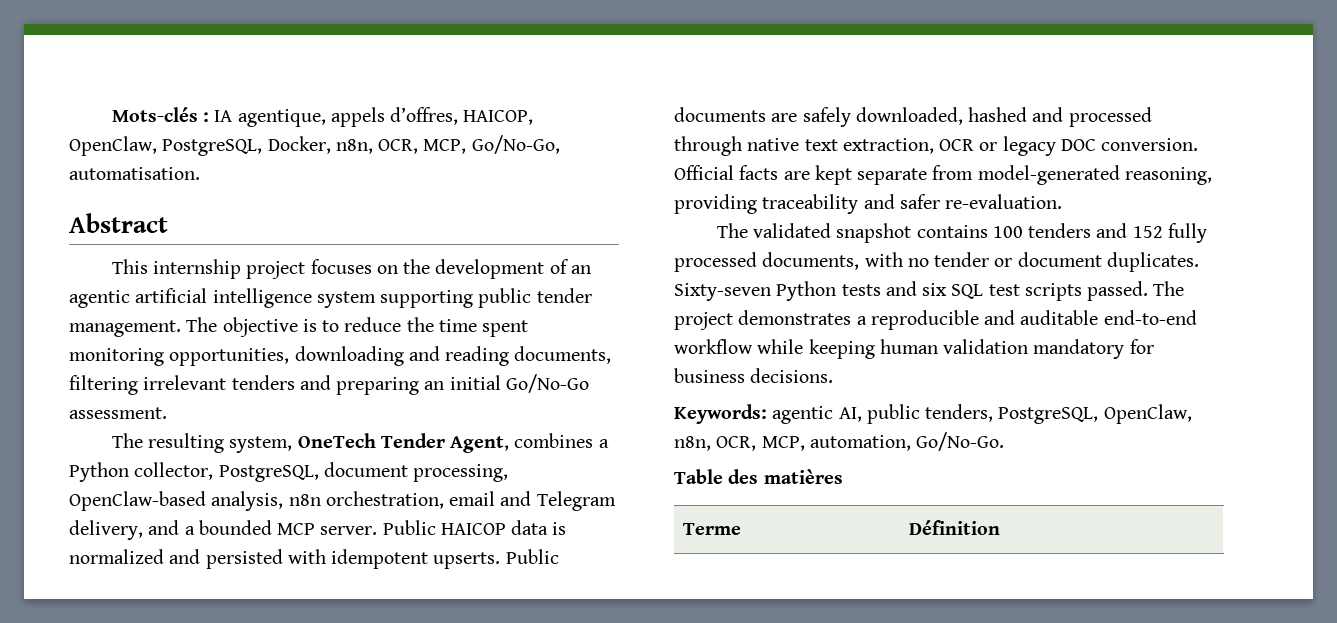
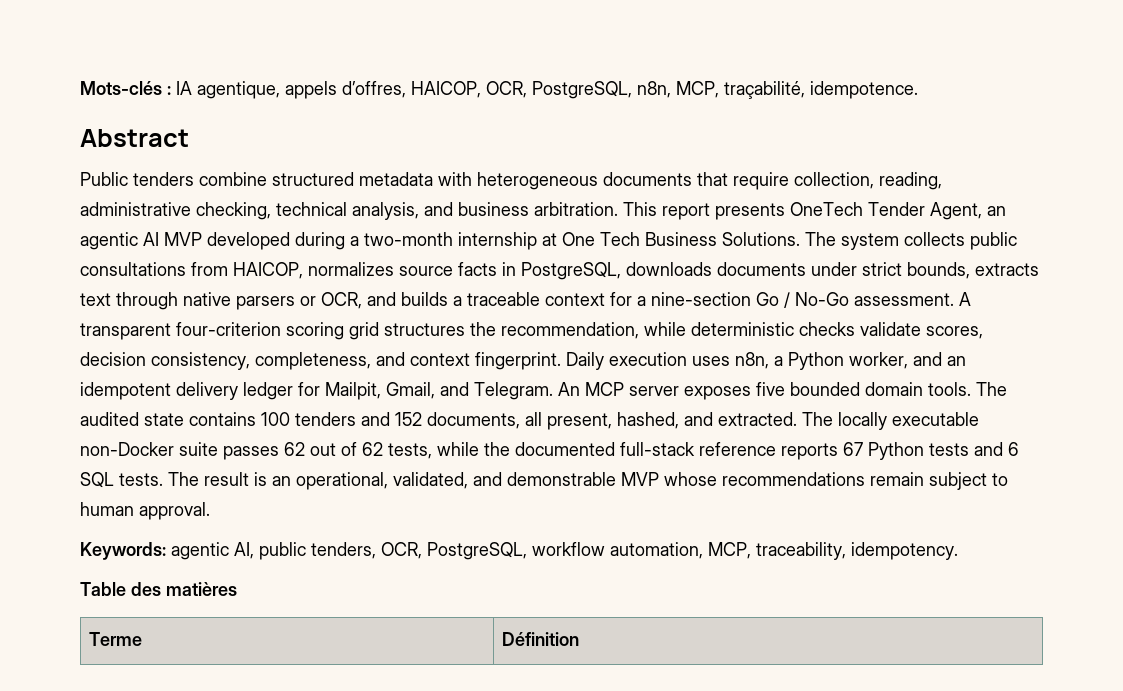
[69,135,560,156] [69,167,200,180] [69,213,168,233] [111,259,591,279] [69,288,592,308] [69,317,529,337] [69,346,612,366] [69,374,589,395] [69,407,167,419] [111,433,609,453] [69,462,509,482] [69,491,616,511] [69,520,567,540] [69,549,559,569] [674,107,1152,127] [674,136,1199,156] [674,165,1212,185] [674,194,1063,214] [716,223,912,243] OpenClaw, PostgreSQL, Docker, n8n, OCR, MCP, Go/No-Go, automatisation. // Abstract // This internship project focuses on the development of an agentic artificial intelligence system supporting public tender management. The objective is to reduce the time spent monitoring opportunities, downloading and reading documents, filtering irrelevant tenders and preparing an initial Go/No-Go assessment. // The resulting system, OneTech Tender Agent, combines a Python collector, PostgreSQL, document processing, OpenClaw-based analysis, n8n orchestration, email and Telegram delivery, and a bounded MCP server. Public HAICOP data is normalized and persisted with idempotent upserts. Public documents are safely downloaded, hashed and processed through native text extraction, OCR or legacy DOC conversion. Official facts are kept separate from model-generated reasoning, providing traceability and safer re-evaluation. // The validated snapshot -> [486,81,918,99] [80,129,189,147] [80,172,942,190] [80,202,1006,220] [80,232,1017,250] [80,262,1039,280] [80,292,971,310] [80,322,983,340] [80,352,966,370] [80,382,1007,400] [80,412,184,426] OCR, PostgreSQL, n8n, MCP, traçabilité, idempotence. // Abstract // Public tenders combine structured metadata with heterogeneous documents that require collection, reading, administrative checking, technical analysis, and business arbitration. This report presents OneTech Tender Agent, an agentic AI MVP developed during a two-month internship at One Tech Business Solutions. The system collects public consultations from HAICOP, normalizes source facts in PostgreSQL, downloads documents under strict bounds, extracts text through native parsers or OCR, and builds a traceable context for a nine-section Go / No-Go assessment. A transparent four-criterion scoring grid structures the recommendation, while deterministic checks validate scores, decision consistency, completeness, and context fingerprint. Daily execution uses n8n, a Python worker, and an idempotent delivery ledger for Mailpit, Gmail, and Telegram. An MCP server exposes five bounded domain tools. The audited state
[1167,223,1207,243] [674,252,1199,272] [674,281,1185,301] [674,310,1197,330] [674,339,1154,359] [674,368,834,383] fully processed documents, with no tender or document duplicates. Sixty-seven Python tests and six SQL test scripts passed. The project demonstrates a reproducible and auditable end-to-end workflow while keeping human validation mandatory for business decisions. -> [427,412,979,430] [80,442,1019,460] [80,472,1008,490] [80,502,210,520] documents, all present, hashed, and extracted. The locally executable non-Docker suite passes 62 out of 62 tests, while the documented full-stack reference reports 67 Python tests and 6 SQL tests. The result is an operational, validated, and demonstrable MVP whose recommendations remain subject to human approval.
[998,404,1192,424] [674,432,1005,451] PostgreSQL, OpenClaw, n8n, OCR, MCP, automation, Go/No-Go. -> [381,542,958,560] OCR, PostgreSQL, workflow automation, MCP, traceability, idempotency.

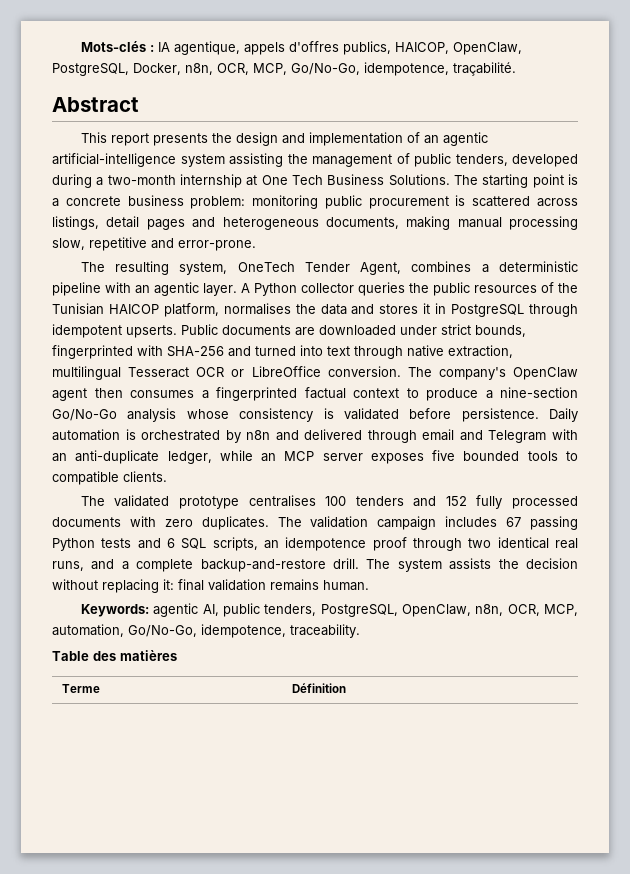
[342,81,918,99] [80,129,189,147] [80,172,942,190] [80,202,1006,220] [80,232,202,250] d’offres, HAICOP, OCR, PostgreSQL, n8n, MCP, traçabilité, idempotence. // Abstract // Public tenders combine structured metadata with heterogeneous documents that require collection, reading, administrative checking, technical analysis, and business arbitration. This report presents OneTech Tender Agent, an agentic AI MVP -> [288,41,522,55] [52,62,516,76] [52,97,139,112] [80,132,488,146] [52,153,508,167] d'offres publics, HAICOP, OpenClaw, PostgreSQL, Docker, n8n, OCR, MCP, Go/No-Go, idempotence, traçabilité. // Abstract // This report presents the design and implementation of an agentic artificial-intelligence system assisting the management of public tenders,
[841,232,1017,250] [80,262,1039,280] [80,292,971,310] [80,322,983,340] [80,352,966,370] [80,382,580,400] system collects public consultations from HAICOP, normalizes source facts in PostgreSQL, downloads documents under strict bounds, extracts text through native parsers or OCR, and builds a traceable context for a nine-section Go / No-Go assessment. A transparent four-criterion scoring grid structures the recommendation, while deterministic checks validate scores, decision consistency, completeness, and context fingerprint. Daily execution uses n8n, a Python worker, and an idempotent delivery ledger for Mailpit, Gmail, and Telegram. An -> [482,174,578,188] [52,195,578,209] [52,216,578,230] [52,237,256,251] [80,261,578,275] [52,282,578,296] [52,303,579,317] [52,324,526,338] [52,345,513,359] [52,366,578,380] [52,387,578,401] [52,408,578,422] [52,429,578,443] [52,450,277,464] starting point is a concrete business problem: monitoring public procurement is scattered across listings, detail pages and heterogeneous documents, making manual processing slow, repetitive and error-prone. // The resulting system, OneTech Tender Agent, combines a deterministic pipeline with an agentic layer. A Python collector queries the public resources of the Tunisian HAICOP platform, normalises the data and stores it in PostgreSQL through idempotent upserts. Public documents are downloaded under strict bounds, fingerprinted with SHA-256 and turned into text through native extraction, multilingual Tesseract OCR or LibreOffice conversion. The company's OpenClaw agent then consumes a fingerprinted factual context to produce a nine-section Go/No-Go analysis whose consistency is validated before persistence. Daily automation is orchestrated by n8n and delivered through email and Telegram with an anti-duplicate ledger, while an
[865,382,1007,396] [80,412,979,430] [80,442,863,460] domain tools. The audited state contains 100 tenders and 152 documents, all present, hashed, and extracted. The locally executable non-Docker suite passes 62 out of 62 tests, while the documented full-stack reference reports 67 -> [527,451,578,461] [52,471,167,485] [80,495,578,509] [52,516,579,530] tools to compatible clients. // The validated prototype centralises 100 tenders and 152 fully processed documents with zero duplicates. The validation campaign includes 67 passing
[119,472,1008,490] [80,502,210,520] tests. The result is an operational, validated, and demonstrable MVP whose recommendations remain subject to human approval. -> [212,537,578,551] [52,558,578,572] [52,579,369,593] scripts, an idempotence proof through two identical real runs, and a complete backup-and-restore drill. The system assists the decision without replacing it: final validation remains human.
[381,542,958,560] OCR, PostgreSQL, workflow automation, MCP, traceability, idempotency. -> [320,604,578,617] [52,624,360,638] PostgreSQL, OpenClaw, n8n, OCR, MCP, automation, Go/No-Go, idempotence, traceability.

